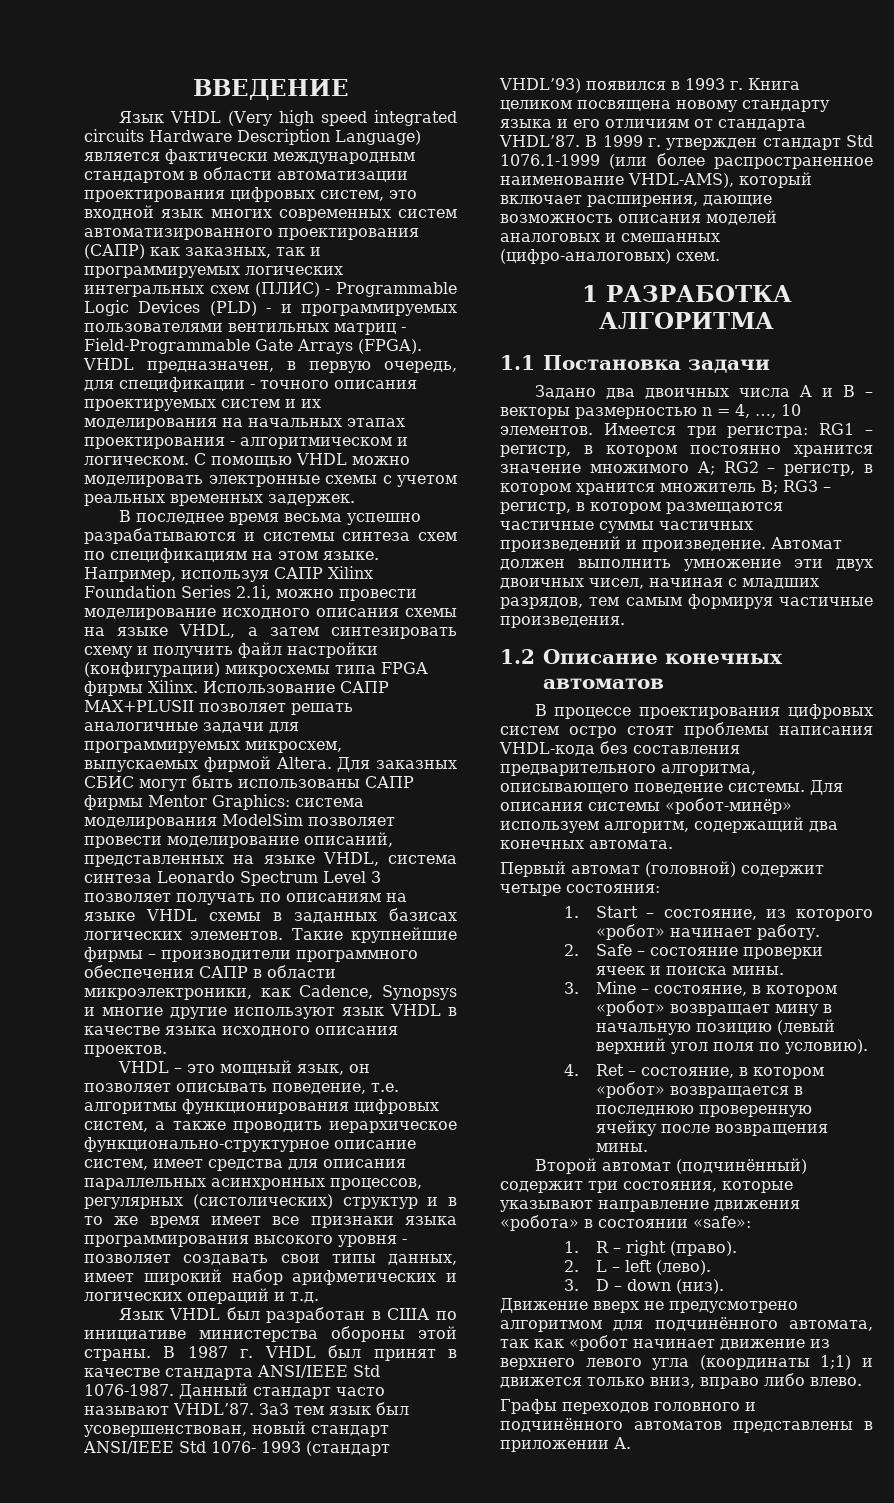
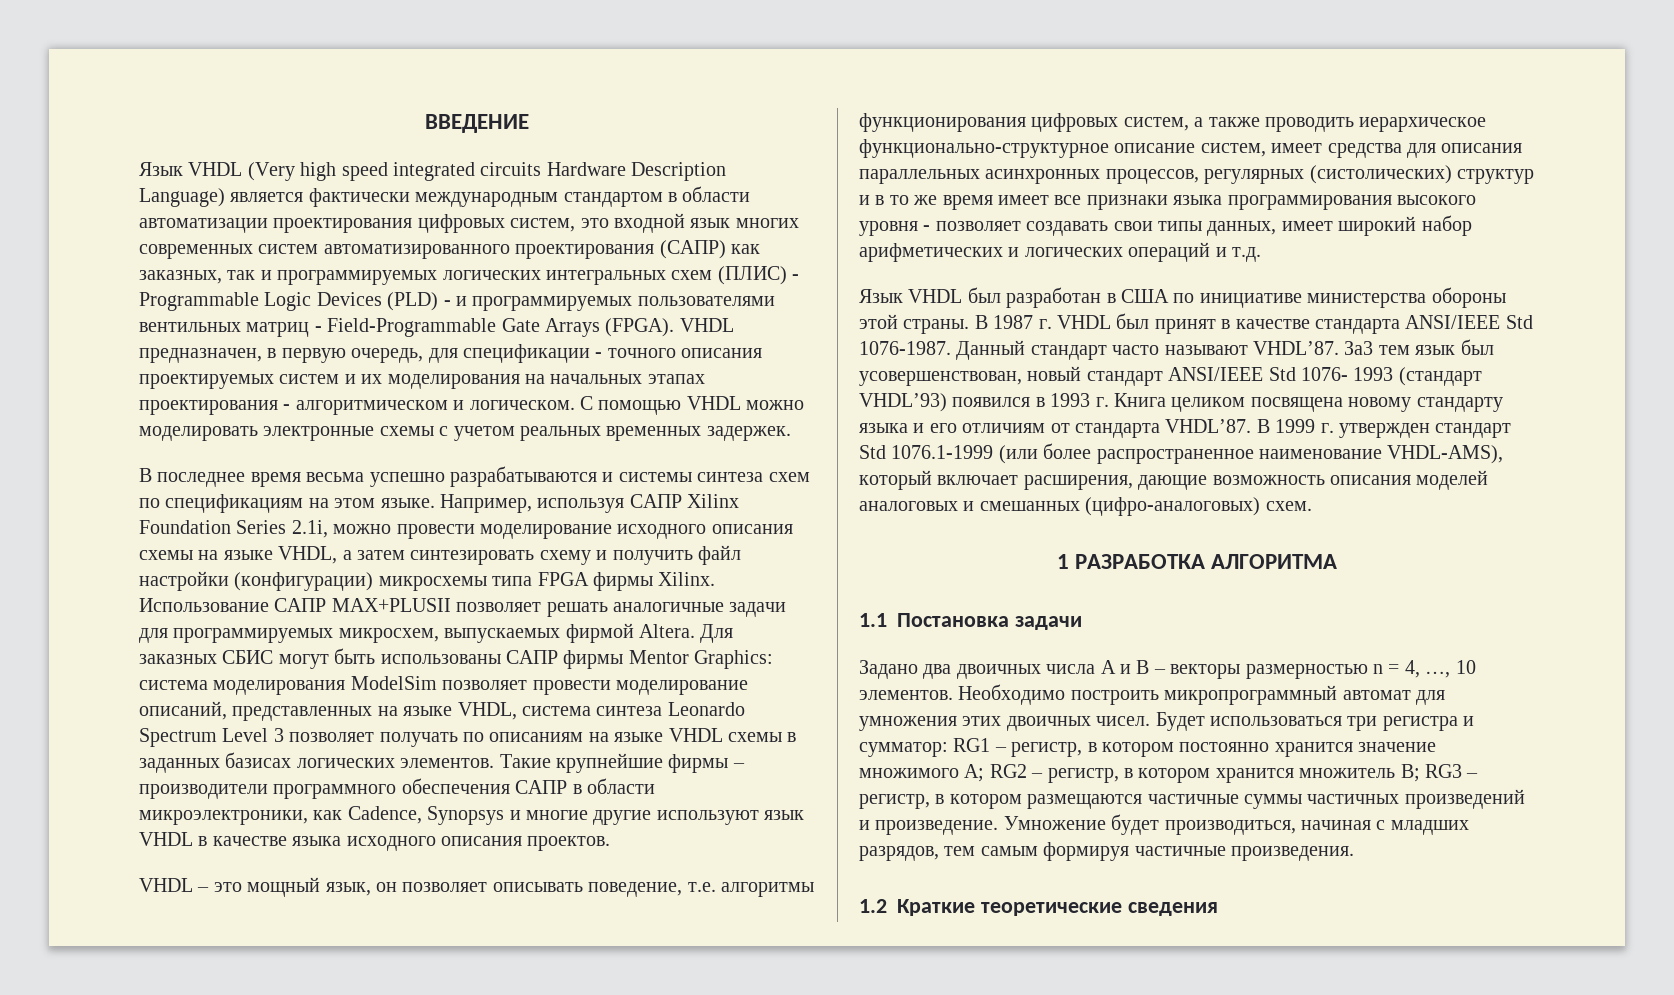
[603,423,809,438] Имеется три регистра: -> [958,684,1445,705] [859,712,1475,731] [859,742,948,757] Необходимо построить микропрограммный автомат для умножения этих двоичных чисел. Будет использоваться три регистра и сумматор:
[771,537,842,549] [500,559,873,571] [500,578,644,589] Автомат должен выполнить умножение эти двух двоичных чисел, -> [1003,814,1296,835] Умножение будет производиться,
[543,649,783,664] [543,678,664,689] [534,704,873,719] [500,722,873,738] [499,741,740,756] [500,764,756,776] [500,780,843,795] [500,798,792,814] [500,817,838,833] [500,840,673,849] [500,861,824,877] [500,884,660,896] [563,906,873,921] [595,924,820,940] [563,944,823,959] [595,966,784,975] [563,981,837,997] [595,1000,832,1016] [595,1019,835,1035] [595,1038,868,1054] [563,1064,824,1079] [595,1082,803,1098] [595,1105,812,1117] [595,1120,828,1136] [595,1143,648,1152] [534,1158,807,1174] [500,1181,793,1193] [500,1200,800,1212] [500,1215,751,1231] [563,1240,737,1256] [563,1260,711,1275] [563,1279,724,1294] [500,1298,798,1313] [500,1317,873,1332] [500,1335,830,1351] [500,1355,873,1370] [500,1373,862,1389] [500,1399,756,1414] [500,1418,873,1433] [500,1437,631,1452] Описание конечных автоматов // В процессе проектирования цифровых систем остро стоят проблемы написания VHDL-кода без составления предварительного алгоритма, описывающего поведение системы. Для описания системы «робот-минёр» используем алгоритм, содержащий два конечных автомата. // Первый автомат (головной) содержит четыре состояния: // 1. Start – состояние, из которого «робот» начинает работу. // 2. Safe – состояние проверки ячеек и поиска мины. // 3. Mine – состояние, в котором «робот» возвращает мину в начальную позицию (левый верхний угол поля по условию). // 4. Ret – состояние, в котором «робот» возвращается в последнюю проверенную ячейку после возвращения мины. // Второй автомат (подчинённый) содержит три состояния, которые указывают направление движения «робота» в состоянии «safe»: // 1. R – right (право). // 2. L – left (лево). // 3. D – down (низ). // Движение вверх не предусмотрено алгоритмом для подчинённого автомата, так как «робот начинает движение из верхнего левого угла (координаты 1;1) и движется только вниз, вправо либо влево. // Графы переходов головного и подчинённого автоматов представлены в приложении А. -> [897,899,1219,916] Краткие теоретические сведения

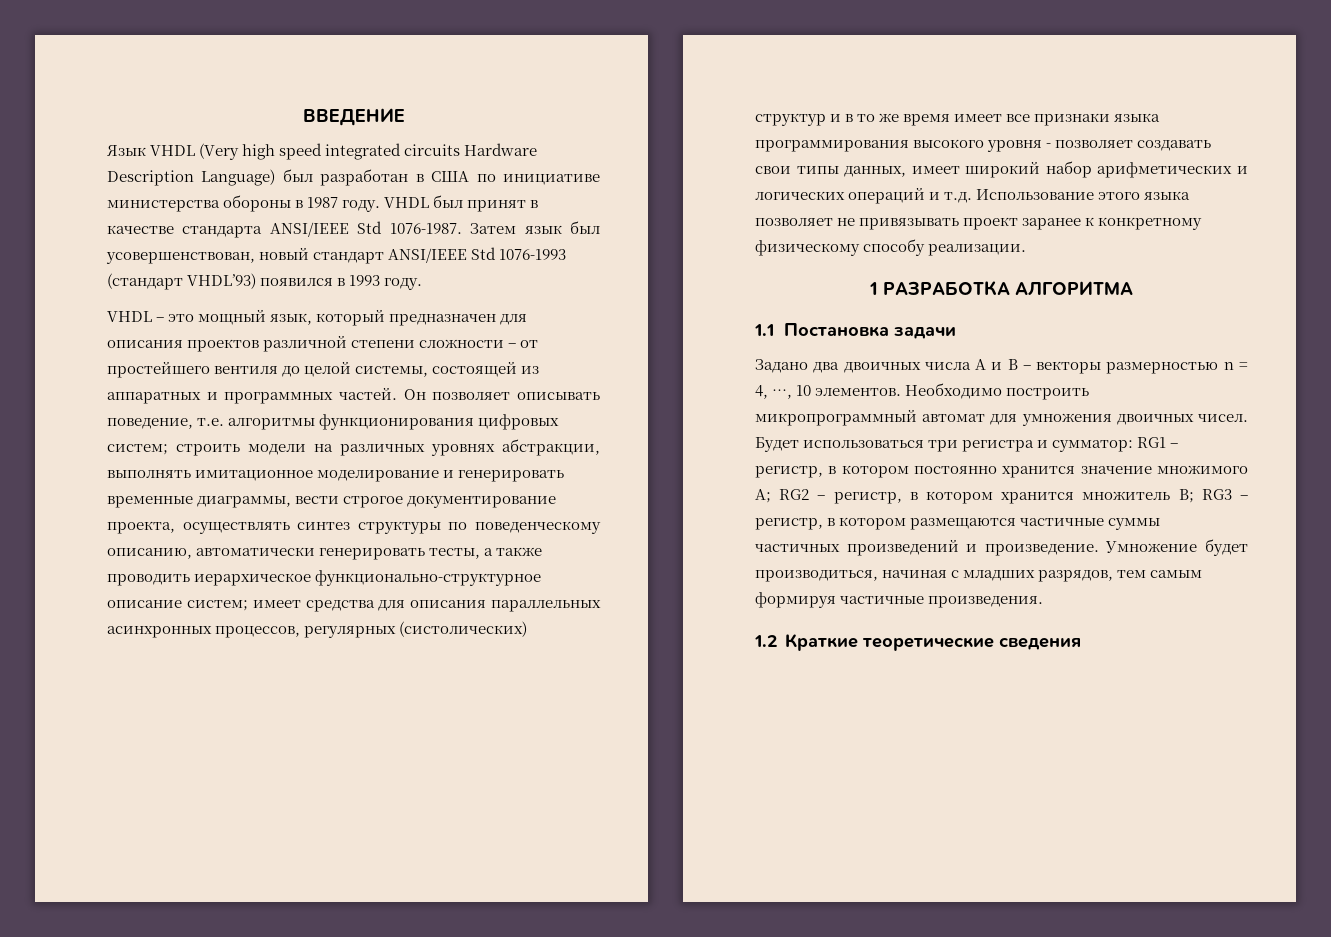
[230,186,751,207] [139,213,799,233] [139,240,760,259] [139,266,800,285] [139,292,775,311] [139,318,734,337] [139,344,763,363] [139,374,705,389] [139,396,805,415] [139,426,791,441] [139,466,810,487] [139,494,740,513] [139,520,793,539] [139,545,741,565] [139,571,716,591] [139,598,787,617] [139,623,734,643] [139,648,774,669] [139,676,748,695] [139,701,745,721] [139,728,797,747] [139,752,745,773] [139,778,655,799] [139,806,805,825] [139,832,611,851] является фактически международным стандартом в области автоматизации проектирования цифровых систем, это входной язык многих современных систем автоматизированного проектирования (САПР) как заказных, так и программируемых логических интегральных схем (ПЛИС) - Programmable Logic Devices (PLD) - и программируемых пользователями вентильных матриц - Field-Programmable Gate Arrays (FPGA). VHDL предназначен, в первую очередь, для спецификации - точного описания проектируемых систем и их моделирования на начальных этапах проектирования - алгоритмическом и логическом. С помощью VHDL можно моделировать электронные схемы с учетом реальных временных задержек. // В последнее время весьма успешно разрабатываются и системы синтеза схем по спецификациям на этом языке. Например, используя САПР Xilinx Foundation Series 2.1i, можно провести моделирование исходного описания схемы на языке VHDL, а затем синтезировать схему и получить файл настройки (конфигурации) микросхемы типа FPGA фирмы Xilinx. Использование САПР MAX+PLUSII позволяет решать аналогичные задачи для программируемых микросхем, выпускаемых фирмой Altera. Для заказных СБИС могут быть использованы САПР фирмы Mentor Graphics: система моделирования ModelSim позволяет провести моделирование описаний, представленных на языке VHDL, система синтеза Leonardo Spectrum Level 3 позволяет получать по описаниям на языке VHDL схемы в заданных базисах логических элементов. Такие крупнейшие фирмы – производители программного обеспечения САПР в области микроэлектроники, как Cadence, Synopsys и многие другие используют язык VHDL в качестве языка исходного описания проектов. -> [282,169,601,186] [107,195,539,212] [107,221,601,238] [106,247,567,264] [107,273,423,290] был разработан в США по инициативе министерства обороны в 1987 году. VHDL был принят в качестве стандарта ANSI/IEEE Std 1076-1987. Затем язык был усовершенствован, новый стандарт ANSI/IEEE Std 1076-1993 (стандарт VHDL’93) появился в 1993 году.
[376,882,397,892] он -> [316,309,528,326] [107,335,539,352] [107,361,540,378] [107,387,426,404] который предназначен для описания проектов различной степени сложности – от простейшего вентиля до целой системы, состоящей из аппаратных и программных частей. Он
[1123,117,1189,131] систем, -> [107,439,600,456] [107,470,565,482] [107,495,557,508] [107,521,601,534] [107,547,481,560] систем; строить модели на различных уровнях абстракции, выполнять имитационное моделирование и генерировать временные диаграммы, вести строгое документирование проекта, осуществлять синтез структуры по поведенческому описанию, автоматически генерировать тесты,
[1200,143,1266,157] систем, -> [186,600,248,611] систем;
[859,287,1506,308] [859,313,1533,334] [859,339,1494,360] [859,366,1482,386] [859,393,1503,412] [859,419,1512,438] [859,443,1504,464] [859,470,1489,490] [859,497,1312,516] // Язык VHDL был разработан в США по инициативе министерства обороны этой страны. В 1987 г. VHDL был принят в качестве стандарта ANSI/IEEE Std 1076-1987. Данный стандарт часто называют VHDL’87. За3 тем язык был усовершенствован, новый стандарт ANSI/IEEE Std 1076- 1993 (стандарт VHDL’93) появился в 1993 г. Книга целиком посвящена новому стандарту языка и его отличиям от стандарта VHDL’87. В 1999 г. утвержден стандарт Std 1076.1-1999 (или более распространенное наименование VHDL-AMS), который включает расширения, дающие возможность описания моделей аналоговых и смешанных (цифро-аналоговых) схем. -> [976,189,1191,200] [755,217,1203,230] [755,239,1027,256] Использование этого языка позволяет не привязывать проект заранее к конкретному физическому способу реализации.
[962,716,1002,726] этих -> (1112, 419) none

